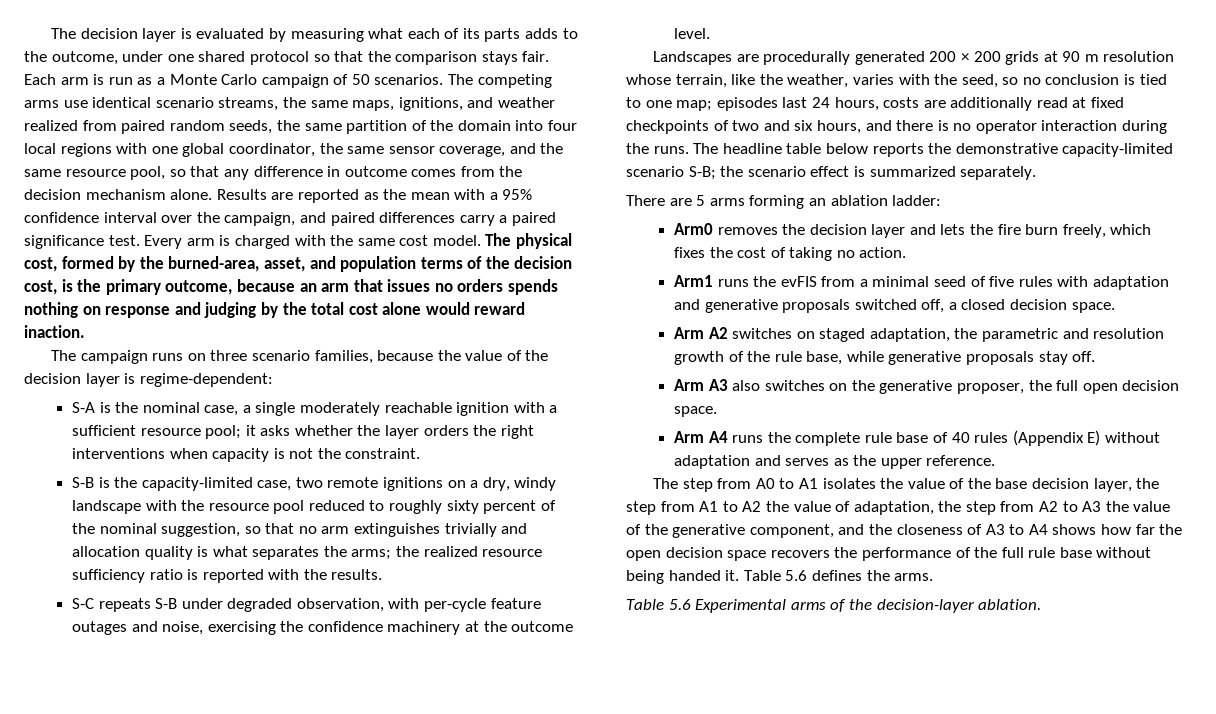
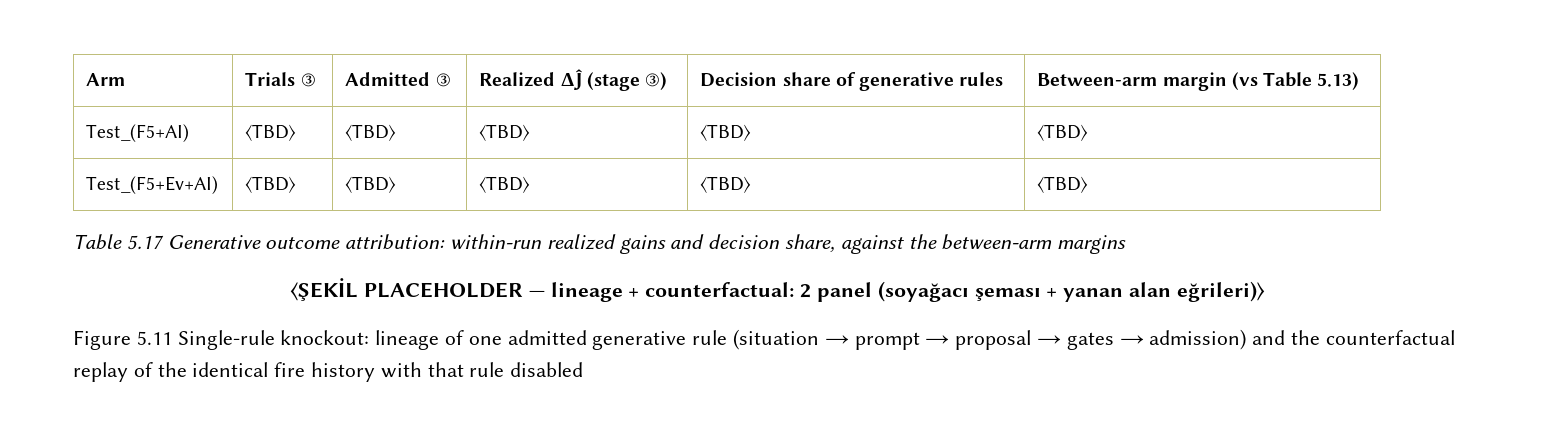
[50,28,578,42] [24,51,550,65] [24,74,552,88] [24,97,555,111] [24,120,578,134] [24,143,564,157] [24,166,523,180] [24,189,533,203] [24,212,556,226] [24,233,573,249] [24,256,573,272] [24,279,559,295] [24,302,526,318] [24,325,85,338] [50,350,549,364] [24,373,273,387] [71,402,558,416] [71,425,534,439] [71,448,421,462] [71,477,557,491] [71,500,556,514] [71,523,528,537] [71,546,543,560] [71,569,383,583] [71,598,541,612] [71,621,574,635] [673,28,710,39] [652,51,1175,65] [626,74,1167,88] [626,97,1125,111] [626,120,1168,134] [626,143,1174,157] [626,166,1037,180] [626,195,942,209] [673,223,1152,238] [673,247,907,261] [673,275,1170,290] [673,299,1115,313] [673,327,1165,342] [673,351,1096,365] [673,379,1180,394] [673,406,717,417] [673,430,1161,446] [673,455,996,469] [652,478,1160,492] [626,501,1171,515] [626,524,1183,538] [626,547,1152,561] [626,570,934,584] [626,599,1042,613] The decision layer is evaluated by measuring what each of its parts adds to the outcome, under one shared protocol so that the comparison stays fair. Each arm is run as a Monte Carlo campaign of 50 scenarios. The competing arms use identical scenario streams, the same maps, ignitions, and weather realized from paired random seeds, the same partition of the domain into four local regions with one global coordinator, the same sensor coverage, and the same resource pool, so that any difference in outcome comes from the decision mechanism alone. Results are reported as the mean with a 95% confidence interval over the campaign, and paired differences carry a paired significance test. Every arm is charged with the same cost model. The physical cost, formed by the burned-area, asset, and population terms of the decision cost, is the primary outcome, because an arm that issues no orders spends nothing on response and judging by the total cost alone would reward inaction. // The campaign runs on three scenario families, because the value of the decision layer is regime-dependent: // S-A is the nominal case, a single moderately reachable ignition with a sufficient resource pool; it asks whether the layer orders the right interventions when capacity is not the constraint. // S-B is the capacity-limited case, two remote ignitions on a dry, windy landscape with the resource pool reduced to roughly sixty percent of the nominal suggestion, so that no arm extinguishes trivially and allocation quality is what separates the arms; the realized resource sufficiency ratio is reported with the results. // S-C repeats S-B under degraded observation, with per-cycle feature outages and noise, exercising the confidence machinery at the outcome level. // Landscapes are procedurally generated 200 × 200 grids at 90 m resolution whose terrain, like the weather, varies with the seed, so no conclusion is tied to one map; episodes last 24 hours, costs are additionally read at fixed checkpoints of two and six hours, and there is no operator interaction during the runs. The headline table below reports the demonstrative capacity-limited scenario S-B; the scenario effect is summarized separately. // There are 5 arms forming an ablation ladder: // Arm0 removes the decision layer and lets the fire burn freely, which fixes the cost of taking no action. // Arm1 runs the evFIS from a minimal seed of five rules with adaptation and generative proposals switched off, a closed decision space. // Arm A2 switches on staged adaptation, the parametric and resolution growth of the rule base, while generative proposals stay off. // Arm A3 also switches on the generative proposer, the full open decision space. // Arm A4 runs the complete rule base of 40 rules (Appendix E) without adaptation and serves as the upper reference. // The step from A0 to A1 isolates the value of the base decision layer, the step from A1 to A2 the value of adaptation, the step from A2 to A3 the value of the generative component, and the closeness of A3 to A4 shows how far the open decision space recovers the performance of the full rule base without being handed it. Table 5.6 defines the arms. // Table 5.6 Experimental arms of the decision-layer ablation. -> [86,73,126,86] [245,72,316,87] [345,72,451,87] [479,69,668,91] [700,72,1004,91] [1037,72,1360,91] [86,124,190,142] [245,124,297,142] [345,124,397,142] [479,124,531,142] [700,124,752,142] [1037,124,1089,142] [86,176,219,194] [245,176,297,194] [345,176,397,194] [479,176,531,194] [700,176,752,194] [1037,176,1089,194] [73,234,1127,254] [290,278,1265,302] [73,329,1455,350] [73,362,584,382] Arm | Trials ③ | Admitted ③ | Realized ΔĴ (stage ③) | Decision share of generative rules | Between-arm margin (vs Table 5.13) // Test_(F5+AI) | ⟨TBD⟩ | ⟨TBD⟩ | ⟨TBD⟩ | ⟨TBD⟩ | ⟨TBD⟩ // Test_(F5+Ev+AI) | ⟨TBD⟩ | ⟨TBD⟩ | ⟨TBD⟩ | ⟨TBD⟩ | ⟨TBD⟩ // Table 5.17 Generative outcome attribution: within-run realized gains and decision share, against the between-arm margins // ⟨ŞEKİL PLACEHOLDER — lineage + counterfactual: 2 panel (soyağacı şeması + yanan alan eğrileri)⟩ // Figure 5.11 Single-rule knockout: lineage of one admitted generative rule (situation → prompt → proposal → gates → admission) and the counterfactual replay of the identical fire history with that rule disabled

